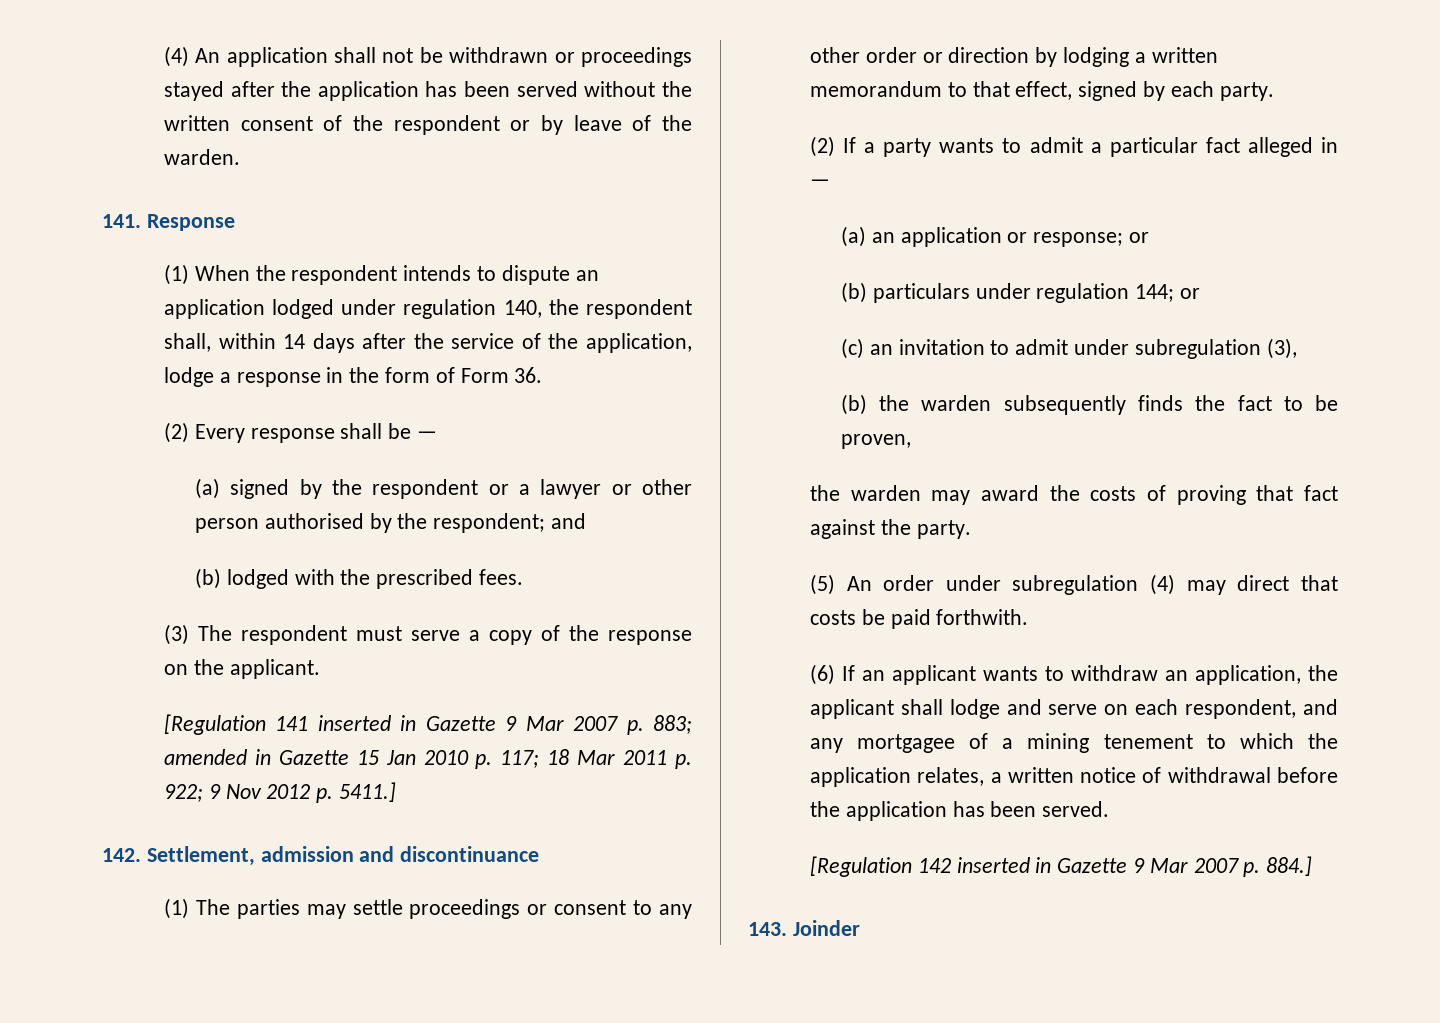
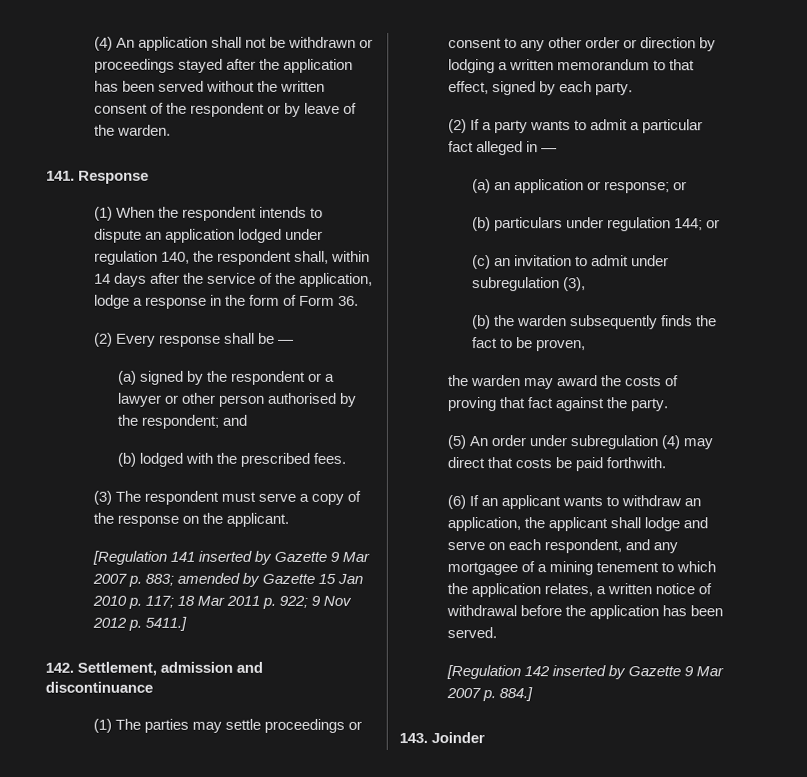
[400,715,417,731] in -> [253,550,272,565] by
[254,749,271,765] in -> [241,572,260,587] by
[1035,857,1052,873] in -> [607,665,626,680] by

